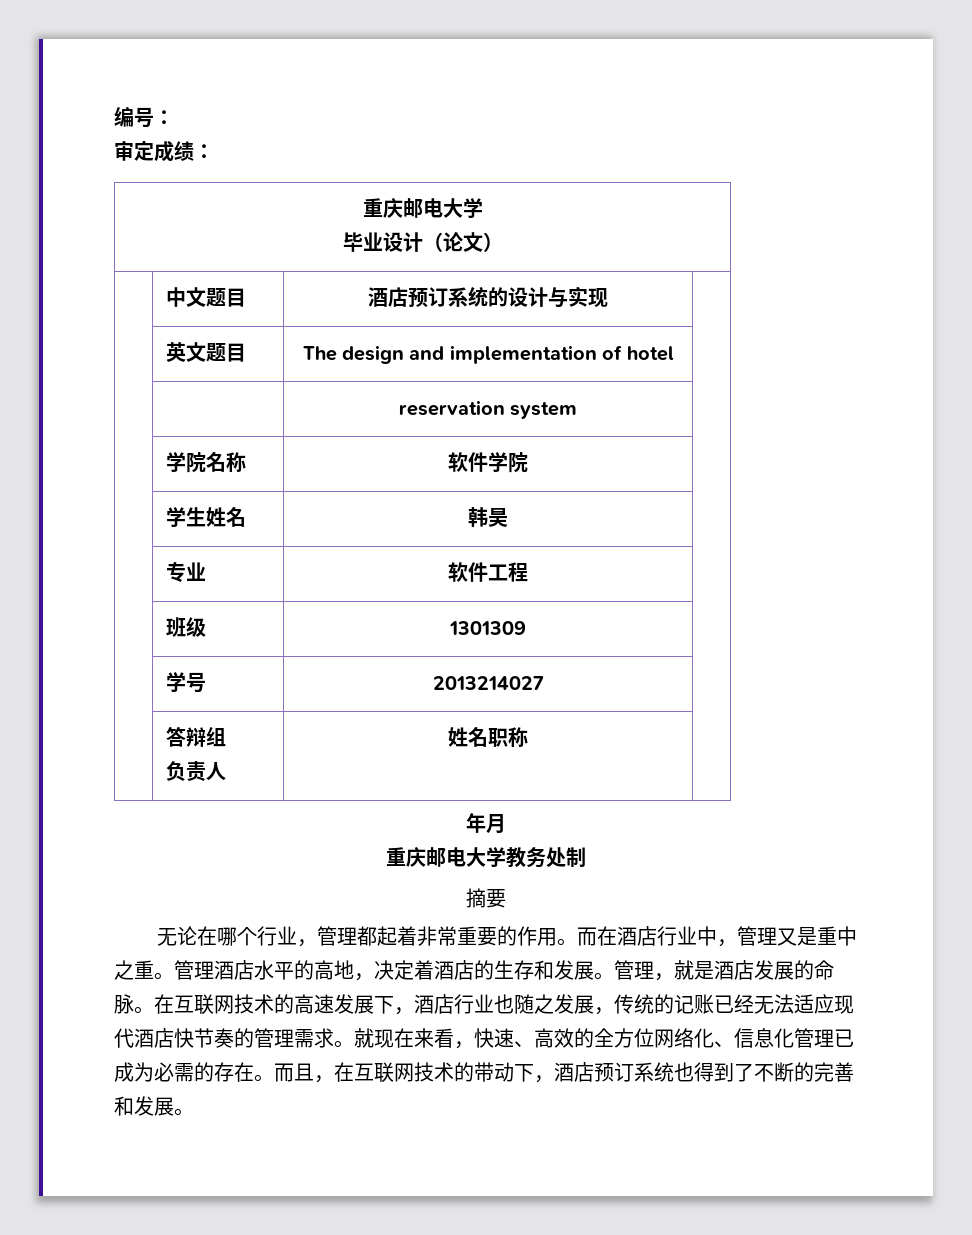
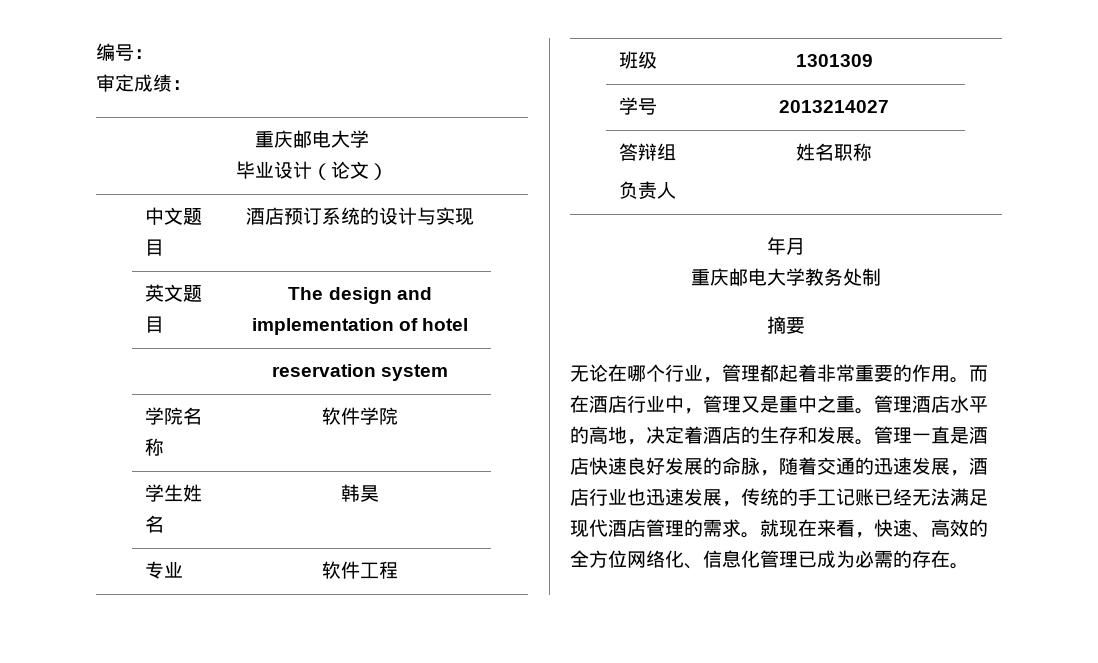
[654,960,834,981] [114,994,394,1015] ，就是酒店发展的命脉。在互联网技术的高速发展下 -> [912,426,988,444] [570,457,950,476] 一直是酒店快速良好发展的命脉，随着交通的迅速发展
[514,994,554,1014] 随之 -> [646,488,684,506] 迅速
(674, 1004) none -> [798,488,836,506] 手工
[794,994,834,1014] 适应 -> [950,488,988,506] 满足
[174,1028,294,1048] 快节奏的管理 -> [646,519,703,537] 管理的
[274,1062,854,1083] [114,1096,194,1116] 而且，在互联网技术的带动下，酒店预订系统也得到了不断的完善和发展。 -> (969, 566) none

